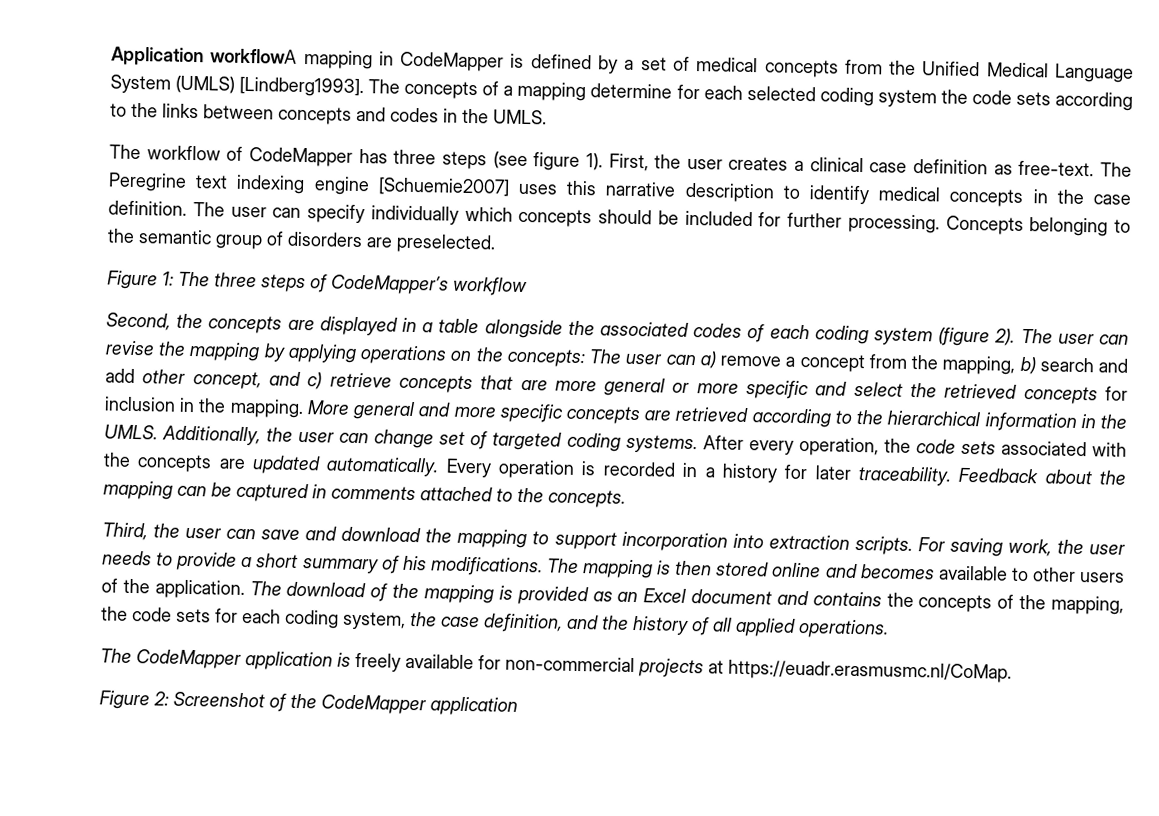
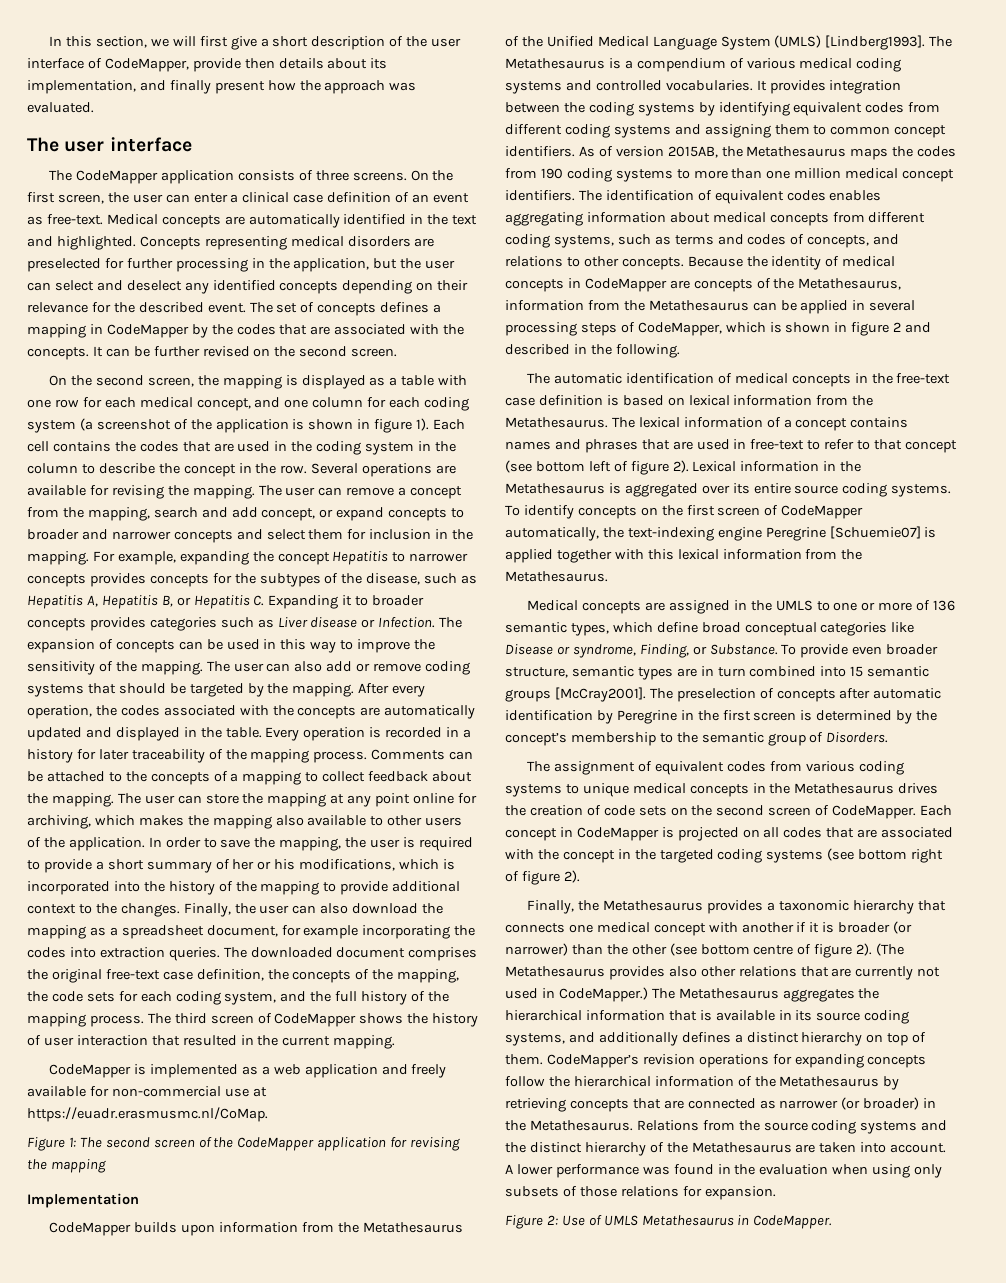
[111,46,1134,83] [110,74,1133,111] [110,102,547,125] [109,144,1132,177] [108,172,1132,207] [108,200,1131,237] [107,228,496,254] [107,270,528,297] [106,312,1130,347] [105,340,717,369] Application workflowA mapping in CodeMapper is defined by a set of medical concepts from the Unified Medical Language System (UMLS) [Lindberg1993]. The concepts of a mapping determine for each selected coding system the code sets according to the links between concepts and codes in the UMLS. // The workflow of CodeMapper has three steps (see figure 1). First, the user creates a clinical case definition as free-text. The Peregrine text indexing engine [Schuemie2007] uses this narrative description to identify medical concepts in the case definition. The user can specify individually which concepts should be included for further processing. Concepts belonging to the semantic group of disorders are preselected. // Figure 1: The three steps of CodeMapper’s workflow // Second, the concepts are displayed in a table alongside the associated codes of each coding system (figure 2). The user can revise the mapping by applying operations on the concepts: The user can a) -> [49,36,462,50] [27,58,388,72] [27,80,417,94] [27,102,94,113] [27,137,192,152] [49,170,454,184] [27,192,469,204] [27,214,478,228] [27,236,435,250] [27,258,456,272] [27,280,469,294] [27,302,442,316] [27,324,465,338] [27,346,398,360] [49,375,468,389] [27,397,470,411] [27,418,466,433] [27,441,456,455] [27,463,457,477] [27,485,343,499] In this section, we will first give a short description of the user interface of CodeMapper, provide then details about its implementation, and finally present how the approach was evaluated. // The user interface // The CodeMapper application consists of three screens. On the first screen, the user can enter a clinical case definition of an event as free-text. Medical concepts are automatically identified in the text and highlighted. Concepts representing medical disorders are preselected for further processing in the application, but the user can select and deselect any identified concepts depending on their relevance for the described event. The set of concepts defines a mapping in CodeMapper by the codes that are associated with the concepts. It can be further revised on the second screen. // On the second screen, the mapping is displayed as a table with one row for each medical concept, and one column for each coding system (a screenshot of the application is shown in figure 1). Each cell contains the codes that are used in the coding system in the column to describe the concept in the row. Several operations are available for revising the mapping. The user can
[1019,356,1036,375] b) -> (150, 514) none
[142,369,1098,405] other concept, and c) retrieve concepts that are more general or more specific and select the retrieved concepts -> [261,507,465,521] [27,529,344,543] concept, or expand concepts to broader and narrower concepts and select them
[306,400,1127,432] [104,424,698,454] More general and more specific concepts are retrieved according to the hierarchical information in the UMLS. Additionally, the user can change set of targeted coding systems. -> [92,551,469,565] [27,573,478,587] [27,595,425,609] [27,617,463,631] [27,639,436,653] [27,661,471,675] [27,683,355,697] For example, expanding the concept Hepatitis to narrower concepts provides concepts for the subtypes of the disease, such as Hepatitis A, Hepatitis B, or Hepatitis C. Expanding it to broader concepts provides categories such as Liver disease or Infection. The expansion of concepts can be used in this way to improve the sensitivity of the mapping. The user can also add or remove coding systems that should be targeted by the mapping.
[915,439,996,455] code sets -> [120,705,160,716] codes
[252,455,440,477] updated automatically. -> [384,705,476,719] [27,727,262,741] automatically updated and displayed in the table.
[857,466,1127,486] [103,480,626,508] [102,522,1126,557] [102,550,935,580] traceability. Feedback about the mapping can be captured in comments attached to the concepts. // Third, the user can save and download the mapping to support incorporation into extraction scripts. For saving work, the user needs to provide a short summary of his modifications. The mapping is then stored online and becomes -> [131,749,474,763] [27,771,473,785] [27,793,477,807] [27,815,304,829] traceability of the mapping process. Comments can be attached to the concepts of a mapping to collect feedback about the mapping. The user can store the mapping at any point online for archiving, which makes the mapping also
[249,581,882,607] The download of the mapping is provided as an Excel document and contains -> [148,837,473,851] [27,859,456,873] [27,881,461,895] [27,903,444,917] [27,925,476,939] [27,947,478,961] [27,969,264,983] In order to save the mapping, the user is required to provide a short summary of her or his modifications, which is incorporated into the history of the mapping to provide additional context to the changes. Finally, the user can also download the mapping as a spreadsheet document, for example incorporating the codes into extraction queries. The downloaded document comprises the original free-text case definition,
[410,611,889,639] [100,648,351,671] the case definition, and the history of all applied operations. // The CodeMapper application is -> [280,991,449,1005] [27,1013,479,1027] [27,1035,396,1049] [49,1064,408,1078] and the full history of the mapping process. The third screen of CodeMapper shows the history of user interaction that resulted in the current mapping. // CodeMapper is implemented as a web application and
[638,658,704,678] projects -> [224,1088,249,1097] use
[153,691,518,716] 2: Screenshot of the CodeMapper application -> [68,1137,461,1151] [27,1159,106,1173] [27,1193,139,1208] [49,1222,463,1236] [505,35,953,50] [505,58,902,72] [505,80,902,94] [505,102,941,116] [505,124,947,138] [505,146,957,160] [505,168,955,182] [505,190,882,204] [505,212,926,226] [505,234,900,248] [505,256,896,270] [505,278,902,292] [505,300,916,314] [505,322,932,336] [505,344,680,358] [527,373,951,387] [505,395,874,406] [505,417,909,431] [505,439,957,453] [505,460,862,475] [505,483,952,497] [505,505,864,519] [505,526,937,541] [505,549,863,563] [505,571,608,582] [527,600,956,614] [505,622,915,636] [505,644,939,658] [505,666,930,680] [505,687,942,702] [505,710,938,724] [505,732,889,746] [527,761,904,775] [505,783,939,797] [505,805,953,819] [505,827,954,841] [505,848,944,863] [505,870,580,885] [527,900,946,914] [505,921,913,936] [505,943,905,958] [505,966,941,980] [505,987,880,1002] [505,1010,910,1024] [505,1032,927,1046] [505,1054,927,1068] [505,1076,900,1090] [505,1097,937,1112] [505,1120,948,1134] [505,1142,947,1156] [505,1164,943,1178] [505,1186,776,1200] [505,1215,833,1229] 1: The second screen of the CodeMapper application for revising the mapping // Implementation // CodeMapper builds upon information from the Metathesaurus of the Unified Medical Language System (UMLS) [Lindberg1993]. The Metathesaurus is a compendium of various medical coding systems and controlled vocabularies. It provides integration between the coding systems by identifying equivalent codes from different coding systems and assigning them to common concept identifiers. As of version 2015AB, the Metathesaurus maps the codes from 190 coding systems to more than one million medical concept identifiers. The identification of equivalent codes enables aggregating information about medical concepts from different coding systems, such as terms and codes of concepts, and relations to other concepts. Because the identity of medical concepts in CodeMapper are concepts of the Metathesaurus, information from the Metathesaurus can be applied in several processing steps of CodeMapper, which is shown in figure 2 and described in the following. // The automatic identification of medical concepts in the free-text case definition is based on lexical information from the Metathesaurus. The lexical information of a concept contains names and phrases that are used in free-text to refer to that concept (see bottom left of figure 2). Lexical information in the Metathesaurus is aggregated over its entire source coding systems. To identify concepts on the first screen of CodeMapper automatically, the text-indexing engine Peregrine [Schuemie07] is applied together with this lexical information from the Metathesaurus. // Medical concepts are assigned in the UMLS to one or more of 136 semantic types, which define broad conceptual categories like Disease or syndrome, Finding, or Substance. To provide even broader structure, semantic types are in turn combined into 15 semantic groups [McCray2001]. The preselection of concepts after automatic identification by Peregrine in the first screen is determined by the concept’s membership to the semantic group of Disorders. // The assignment of equivalent codes from various coding systems to unique medical concepts in the Metathesaurus drives the creation of code sets on the second screen of CodeMapper. Each concept in CodeMapper is projected on all codes that are associated with the concept in the targeted coding systems (see bottom right of figure 2). // Finally, the Metathesaurus provides a taxonomic hierarchy that connects one medical concept with another if it is broader (or narrower) than the other (see bottom centre of figure 2). (The Metathesaurus provides also other relations that are currently not used in CodeMapper.) The Metathesaurus aggregates the hierarchical information that is available in its source coding systems, and additionally defines a distinct hierarchy on top of them. CodeMapper’s revision operations for expanding concepts follow the hierarchical information of the Metathesaurus by retrieving concepts that are connected as narrower (or broader) in the Metathesaurus. Relations from the source coding systems and the distinct hierarchy of the Metathesaurus are taken into account. A lower performance was found in the evaluation when using only subsets of those relations for expansion. // Figure 2: Use of UMLS Metathesaurus in CodeMapper.

